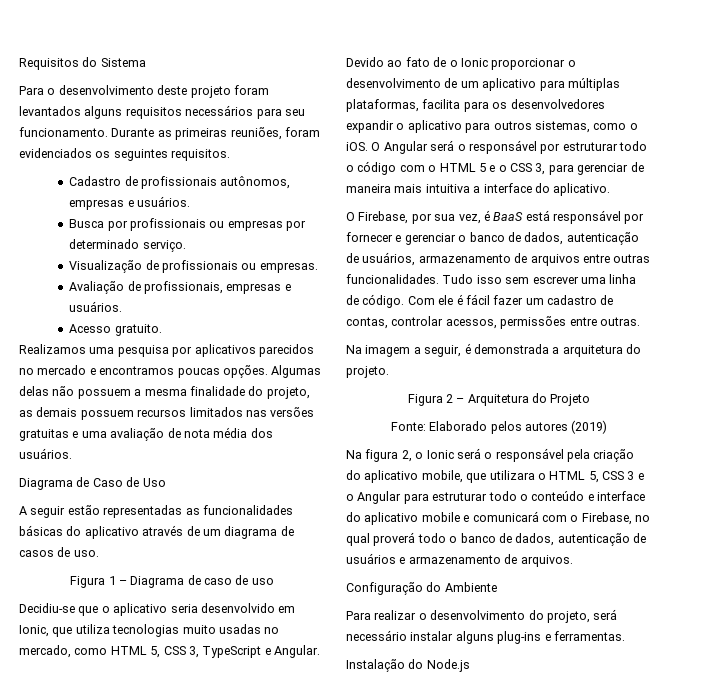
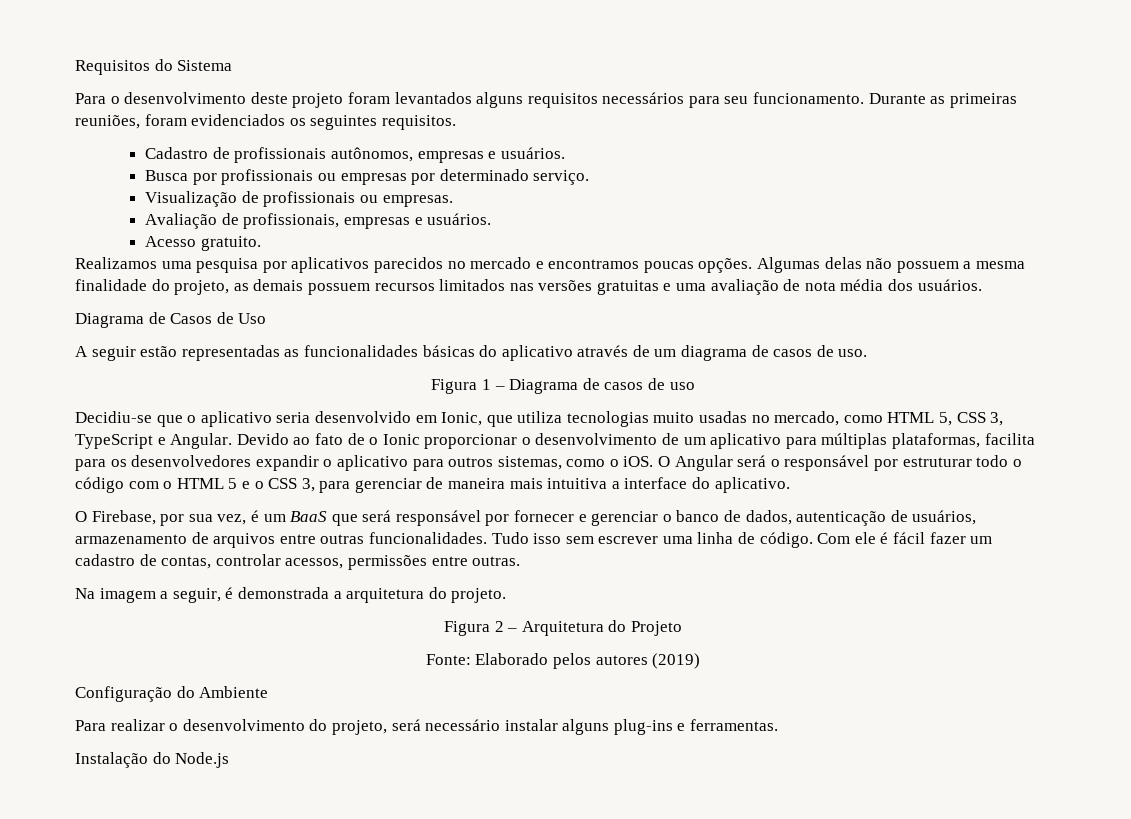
[92,478,123,487] Caso -> [170,313,213,324] Casos
[204,578,233,585] caso -> [604,382,644,390] casos
[493,210,550,221] BaaS está -> [263,510,392,526] um BaaS que será
[346,448,635,462] [346,470,644,483] [346,491,645,504] [346,511,650,525] [346,532,646,546] [346,553,573,567] // Na figura 2, o Ionic será o responsável pela criação do aplicativo mobile, que utilizara o HTML 5, CSS 3 e o Angular para estruturar todo o conteúdo e interface do aplicativo mobile e comunicará com o Firebase, no qual proverá todo o banco de dados, autenticação de usuários e armazenamento de arquivos. -> (701, 661) none

